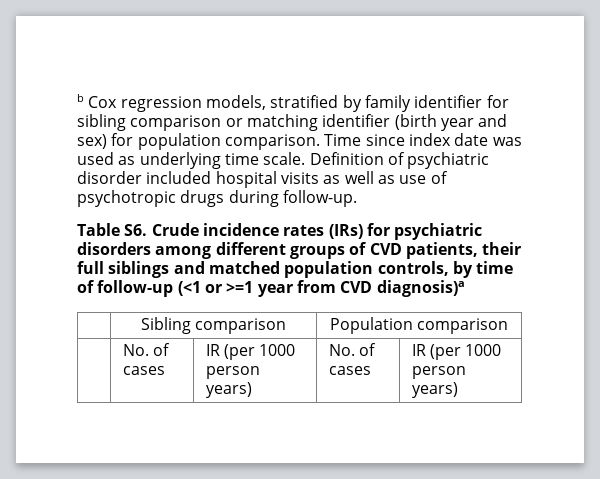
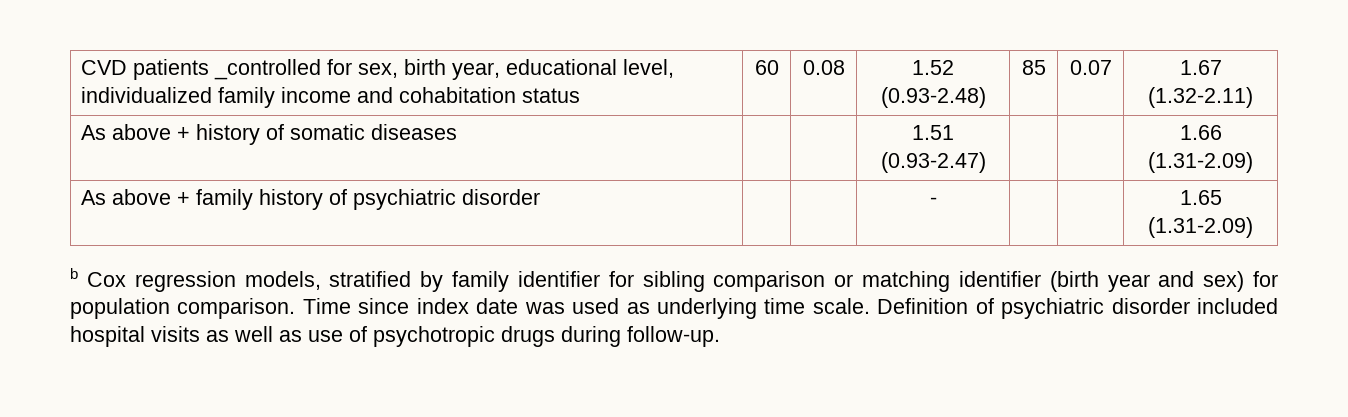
(77, 98) none -> [81,59,675,80] [81,87,581,108] [754,60,779,75] [802,60,845,75] [912,60,954,75] [880,87,986,108] [1021,60,1046,75] [1069,60,1112,75] [1179,60,1222,75] [1148,87,1253,108] [81,124,458,145] [912,125,954,140] [880,152,986,173] [1179,125,1222,140] [1148,152,1253,173] [81,189,541,210] [929,197,937,205] [1179,190,1222,205] [1148,217,1253,238] CVD patients _controlled for sex, birth year, educational level, individualized family income and cohabitation status | 60 | 0.08 | 1.52 (0.93-2.48) | 85 | 0.07 | 1.67 (1.32-2.11) // As above + history of somatic diseases | | | 1.51 (0.93-2.47) | | | 1.66 (1.31-2.09) // As above + family history of psychiatric disorder | | | - | | | 1.65 (1.31-2.09) //
[77,223,483,240] [77,242,522,259] [77,261,514,278] [77,280,465,297] [140,317,287,334] [329,317,509,334] [122,343,170,356] [122,366,165,375] [205,344,296,360] [205,366,260,379] [205,382,252,398] [328,343,376,356] [328,366,371,375] [411,344,502,360] [411,366,466,379] [411,382,458,398] // Table S6. Crude incidence rates (IRs) for psychiatric disorders among different groups of CVD patients, their full siblings and matched population controls, by time of follow-up (<1 or >=1 year from CVD diagnosis)a // | Sibling comparison | Population comparison // | No. of cases | IR (per 1000 person years) | No. of cases | IR (per 1000 person years) -> (720, 336) none

